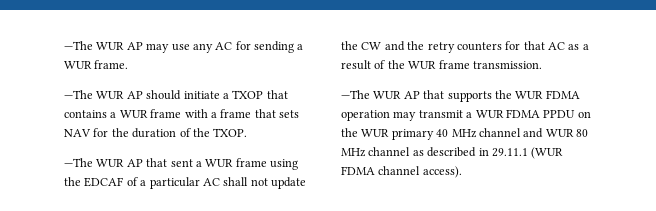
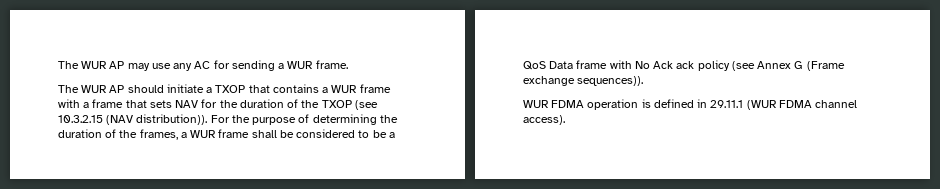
[64,41,93,50] —The -> [58,61,79,69] The
[64,90,93,99] —The -> [58,85,79,93] The
[213,128,248,137] [64,158,298,170] [64,177,306,189] [341,41,589,53] [341,60,542,70] [341,90,580,102] [341,109,591,121] [341,128,588,140] [341,147,477,157] TXOP. // —The WUR AP that sent a WUR frame using the EDCAF of a particular AC shall not update the CW and the retry counters for that AC as a result of the WUR frame transmission. // —The WUR AP that supports the WUR FDMA operation may transmit a WUR FDMA PPDU on the WUR primary 40 MHz channel and WUR 80 MHz channel as described -> [321,100,378,110] [58,114,398,125] [58,129,395,140] [523,60,845,71] [523,76,644,86] [523,99,694,110] TXOP (see 10.3.2.15 (NAV distribution)). For the purpose of determining the duration of the frames, a WUR frame shall be considered to be a QoS Data frame with No Ack ack policy (see Annex G (Frame exchange sequences)). // WUR FDMA operation is defined

